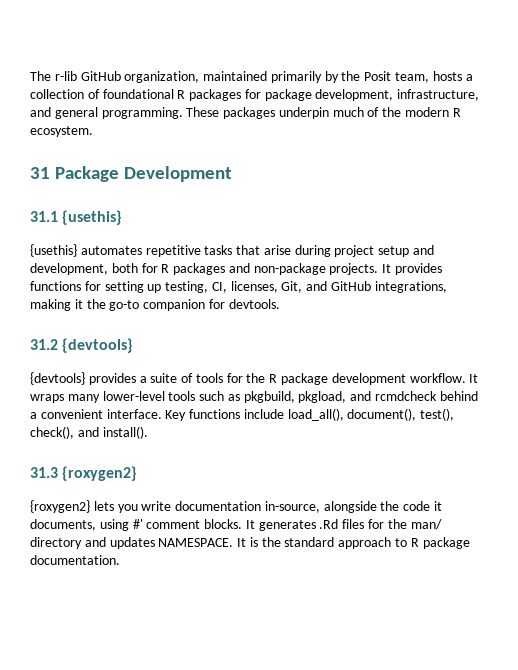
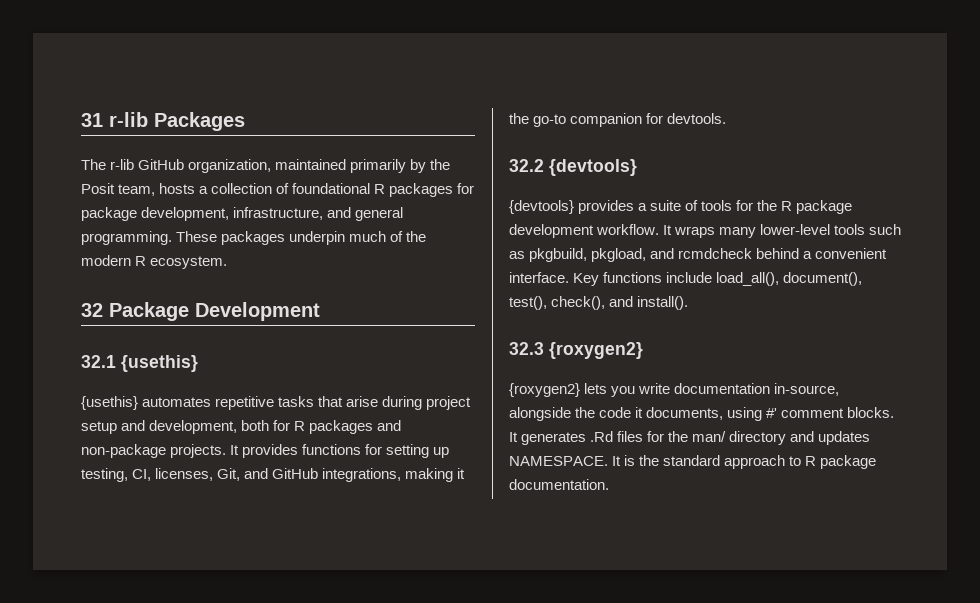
(30, 76) none -> [81,112,245,131] 31 r-lib Packages //
[30,167,50,179] 31 -> [81,303,103,317] 32
[30,211,58,222] 31.1 -> [81,355,116,368] 32.1
[30,339,58,350] 31.2 -> [509,159,544,172] 32.2
[30,467,58,478] 31.3 -> [509,342,544,355] 32.3

